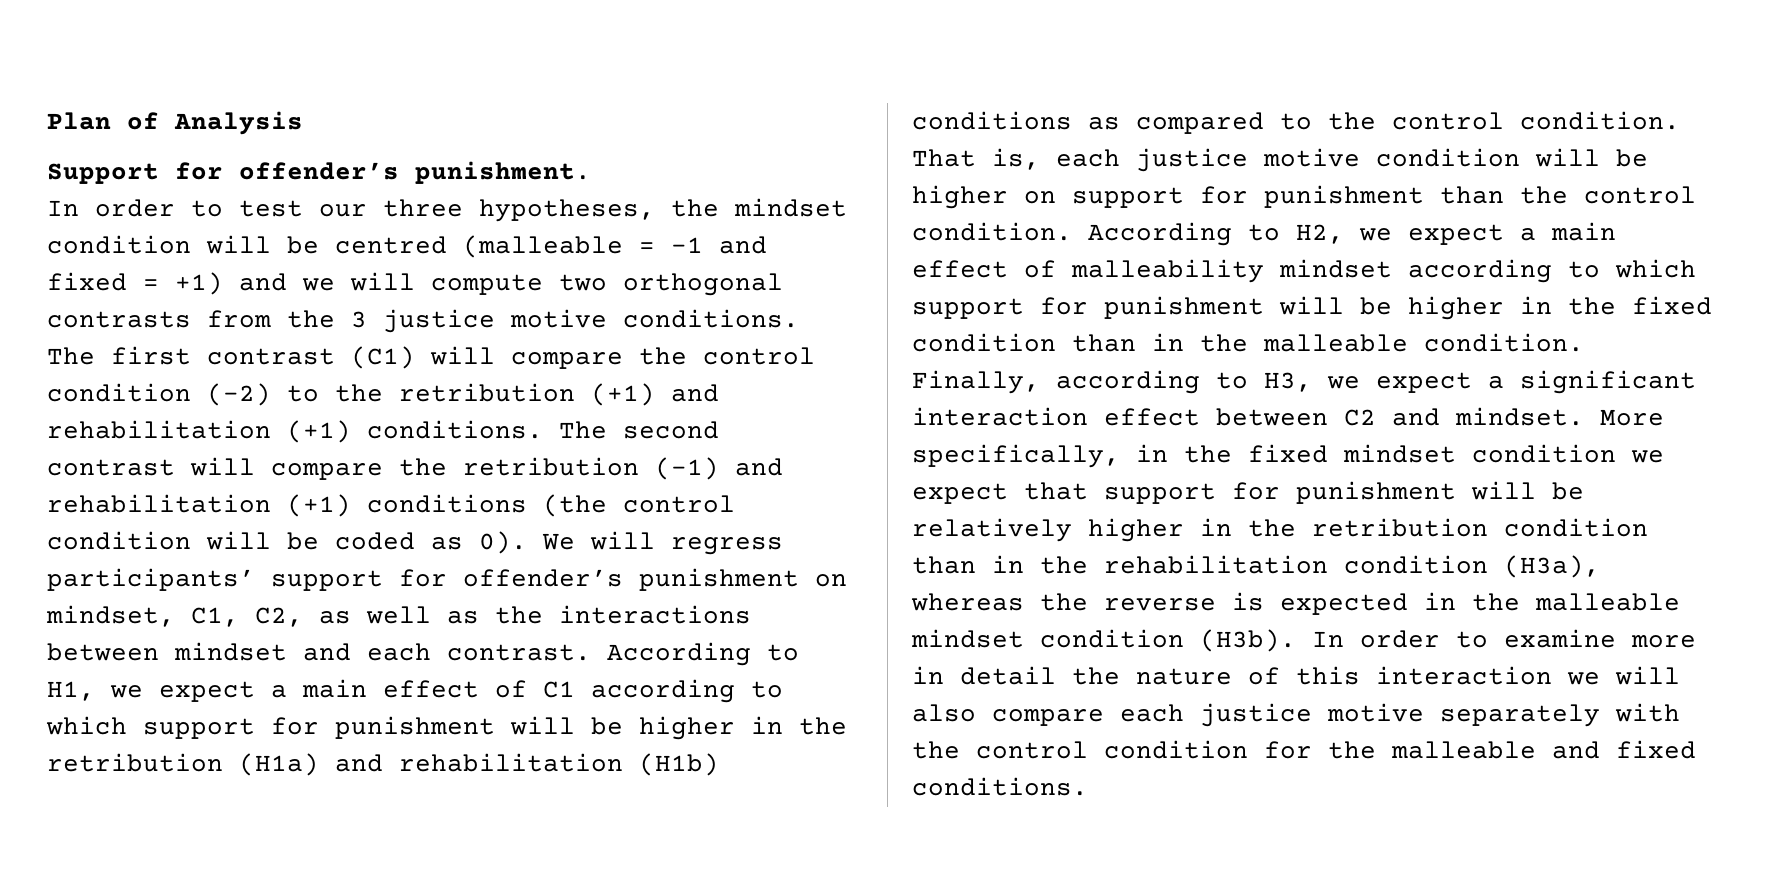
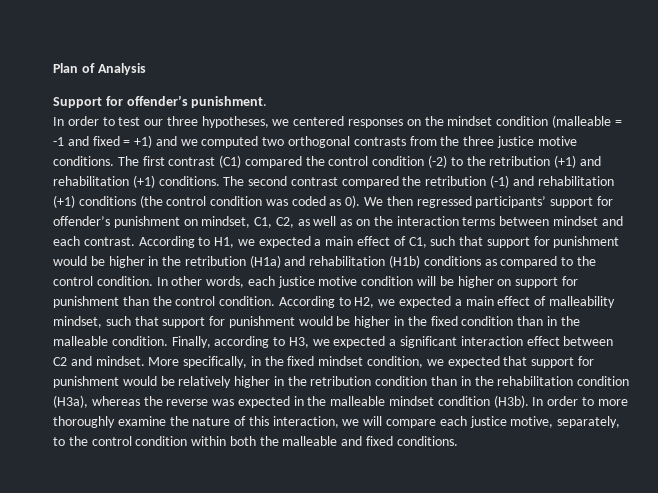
[671,198,847,217] [47,235,447,254] the mindset condition will be centred -> [272,116,549,128] we centered responses on the mindset condition
[350,272,543,295] will compute -> [201,136,259,148] computed
[351,311,367,328] 3 -> [463,136,495,146] three
[430,346,623,369] will compare -> [244,156,302,168] compared
[190,457,383,480] will compare -> [341,176,399,188] compared
[206,531,319,550] will be -> [265,199,288,206] was
[590,531,783,555] will regress -> [386,196,472,208] then regressed
[495,605,751,624] the interactions -> [356,216,496,226] on the interaction terms
[159,679,783,703] [46,716,575,739] expect a main effect of C1 according to which support for punishment will -> [258,236,620,248] [53,256,87,266] expected a main effect of C1, such that support for punishment would
[912,148,1040,170] That is, -> [156,276,245,288] In other words,
[1408,224,1504,245] expect -> [399,296,452,308] expected
[1279,259,1696,283] [912,296,1344,319] mindset according to which support for punishment will -> [53,316,333,328] mindset, such that support for punishment would
[1376,372,1472,393] expect -> [333,336,386,348] expected
[1472,444,1664,463] [912,481,1536,504] condition we expect that support for punishment will -> [367,356,594,368] [53,376,157,388] condition, we expected that support for punishment would
[1232,592,1264,611] is -> [212,399,235,406] was
[1504,629,1696,648] [912,666,1056,685] examine more in detail -> [597,399,628,406] [53,416,166,428] more thoroughly examine
[1376,666,1680,685] [912,704,976,722] interaction we will also -> [272,416,383,428] interaction, we will
[1327,703,1680,727] [912,740,1312,759] motive separately with the control condition for -> [510,416,621,428] [53,436,256,446] motive, separately, to the control condition within both

